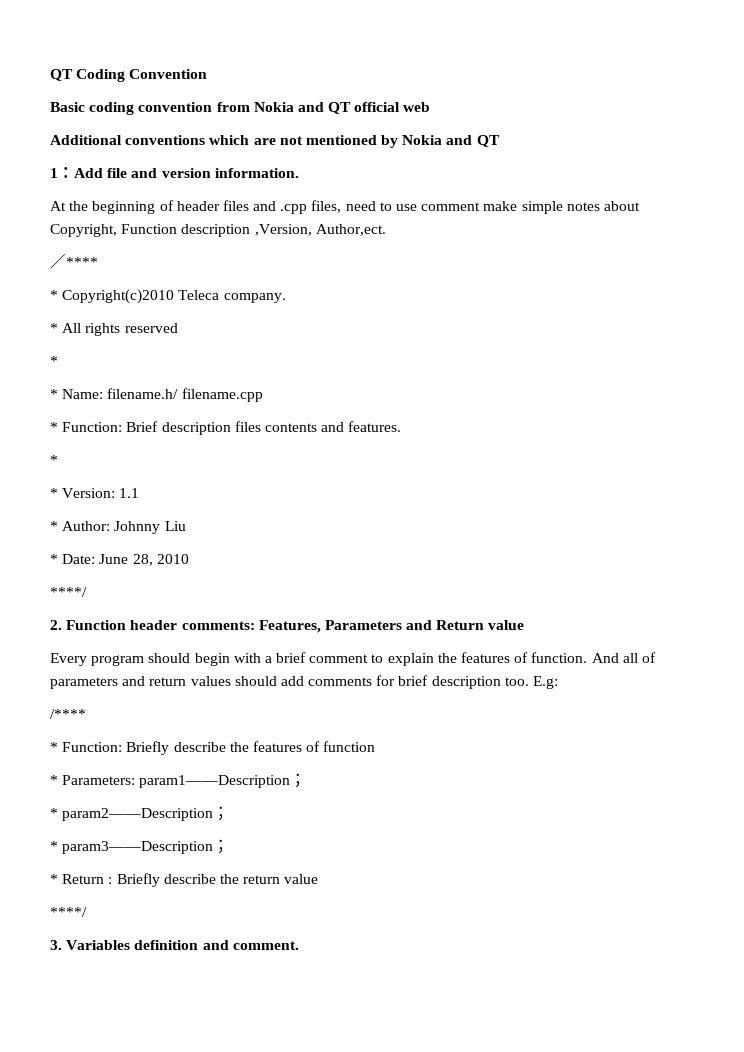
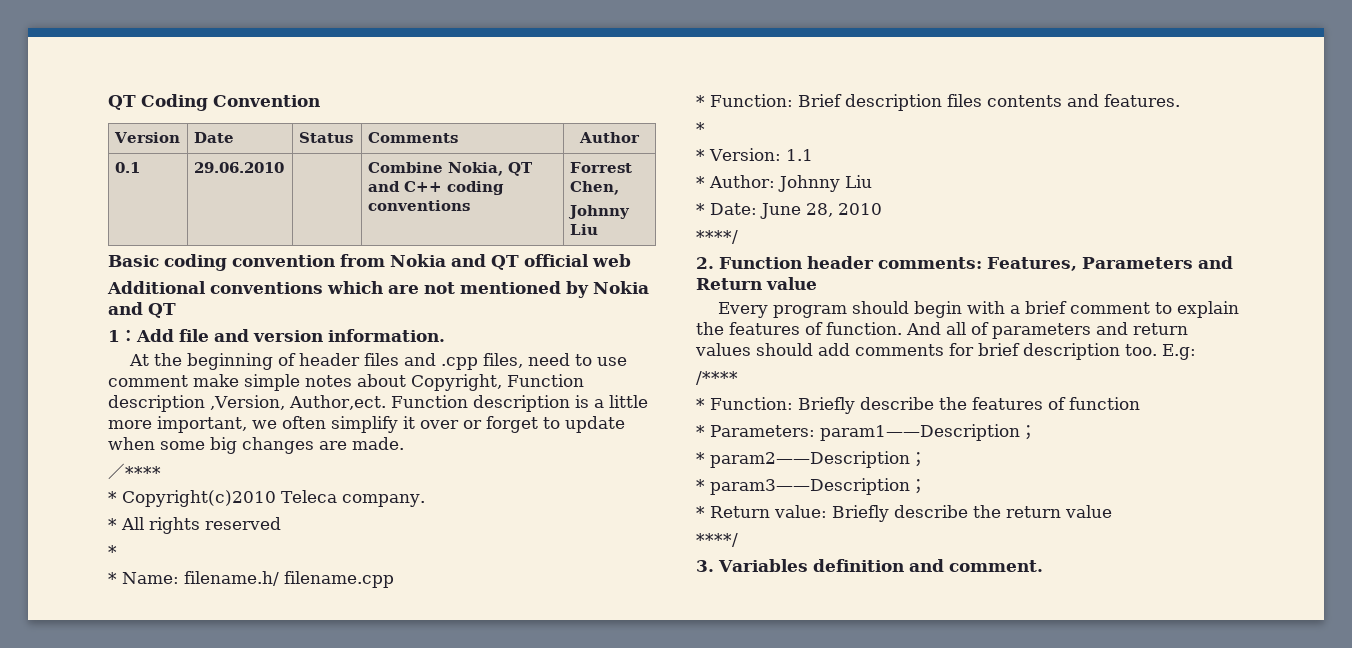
(208, 74) none -> [113,132,180,143] [193,132,234,143] [298,132,353,143] [367,132,458,143] [579,132,640,143] [114,162,140,173] [193,162,284,173] [367,162,533,176] [367,181,504,195] [367,200,470,211] [569,162,632,173] [569,181,619,195] [567,205,630,219] [569,224,598,235] // Version | Date | Status | Comments | Author // 0.1 | 29.06.2010 | | Combine Nokia, QT and C++ coding conventions | Forrest Chen, // Johnny Liu
(386, 230) none -> [390,395,648,412] [108,416,625,433] [108,437,404,454] Function description is a little more important, we often simplify it over or forget to update when some big changes are made.
[108,877,113,884] : -> [774,505,827,518] value:

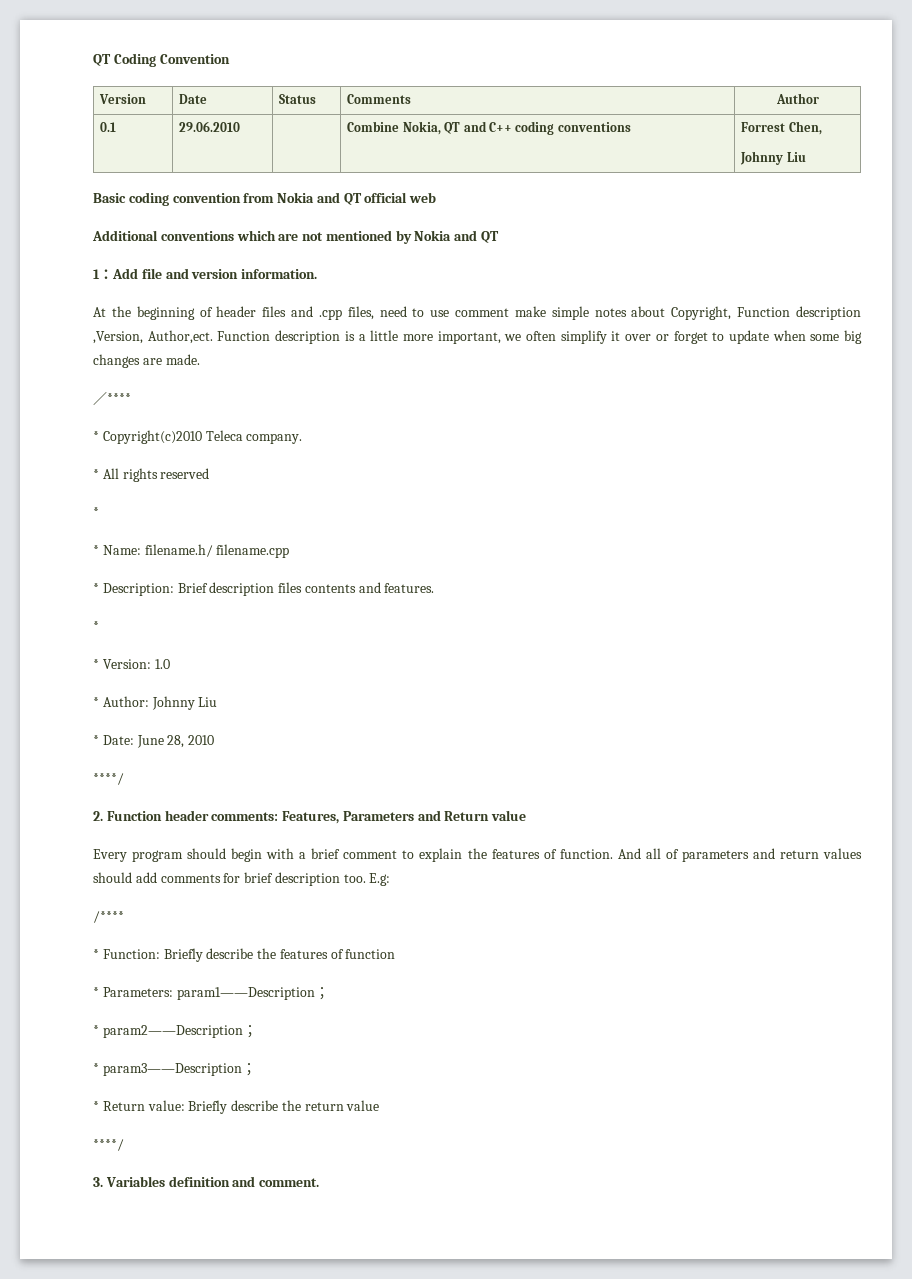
[710,94,793,107] Function: -> [102,583,174,596] Description:
[785,149,813,161] 1.1 -> [154,659,170,669] 1.0

